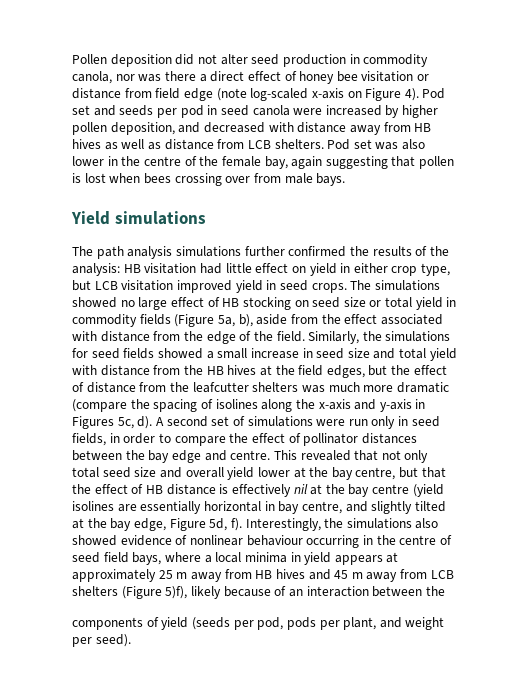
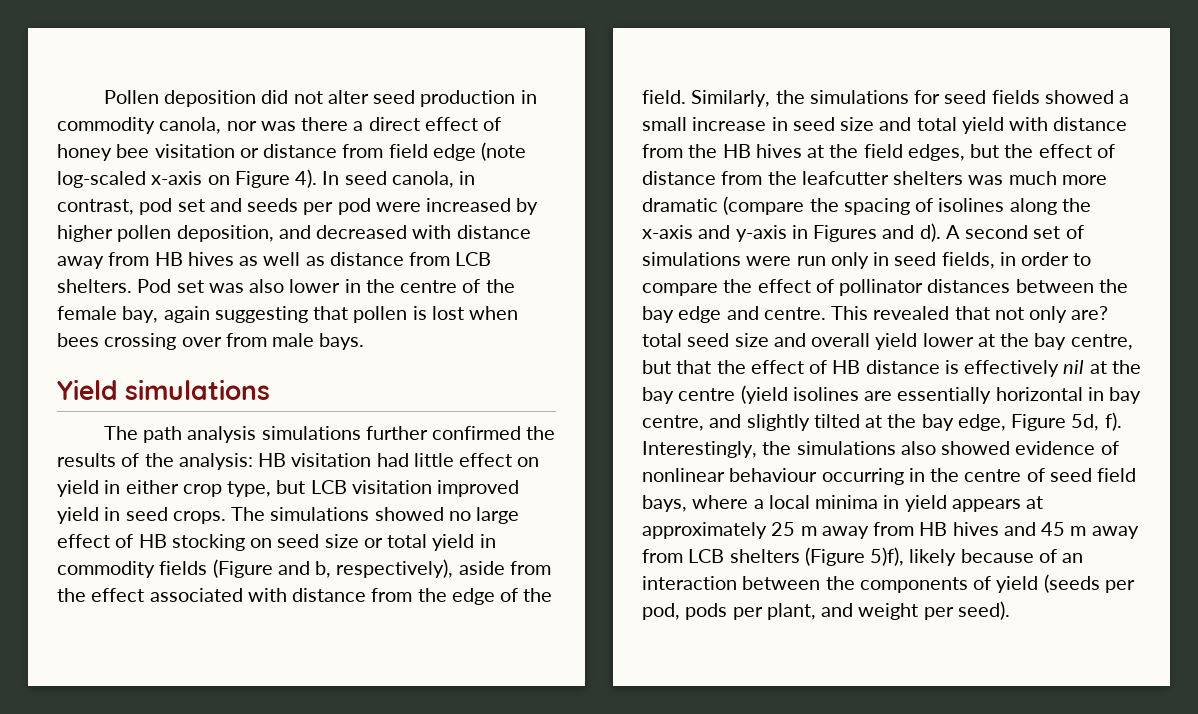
[422,88,446,99] Pod -> [322,171,476,188] [57,198,173,215] In seed canola, in contrast, pod
[207,105,290,116] in seed canola -> (371, 206) none
[217,314,253,327] 5a, b), -> [277,559,454,578] and b, respectively),
[117,417,134,429] 5c, -> [882,225,915,239] and
(429, 456) none -> [1071,306,1109,320] are?
(445, 591) // -> (855, 583) none

